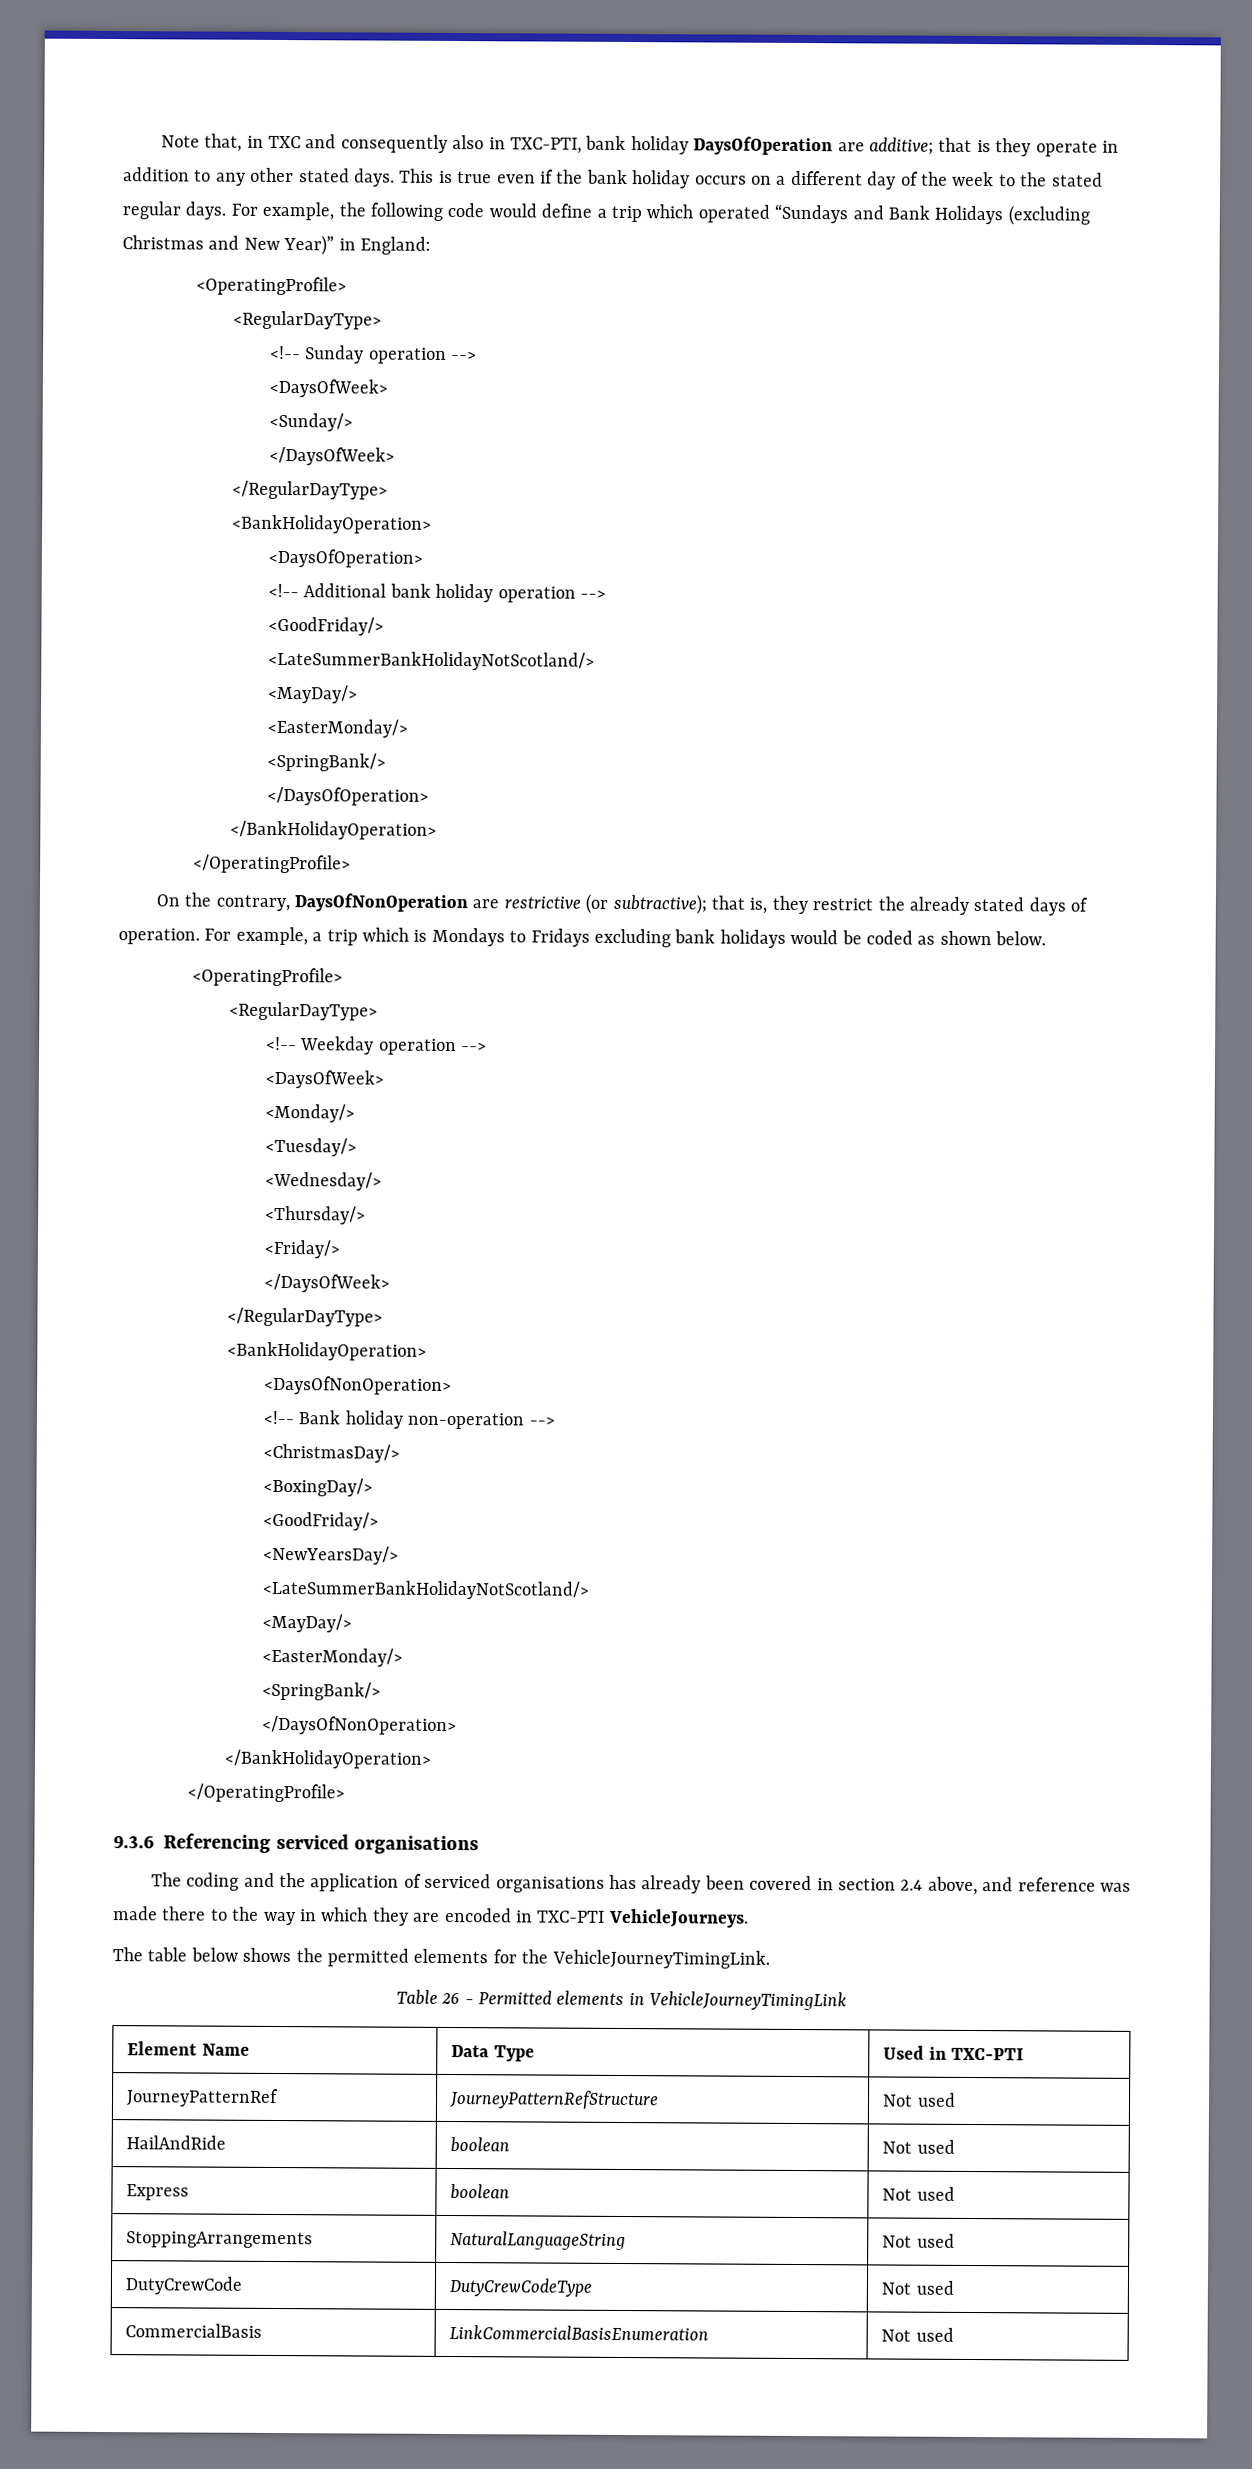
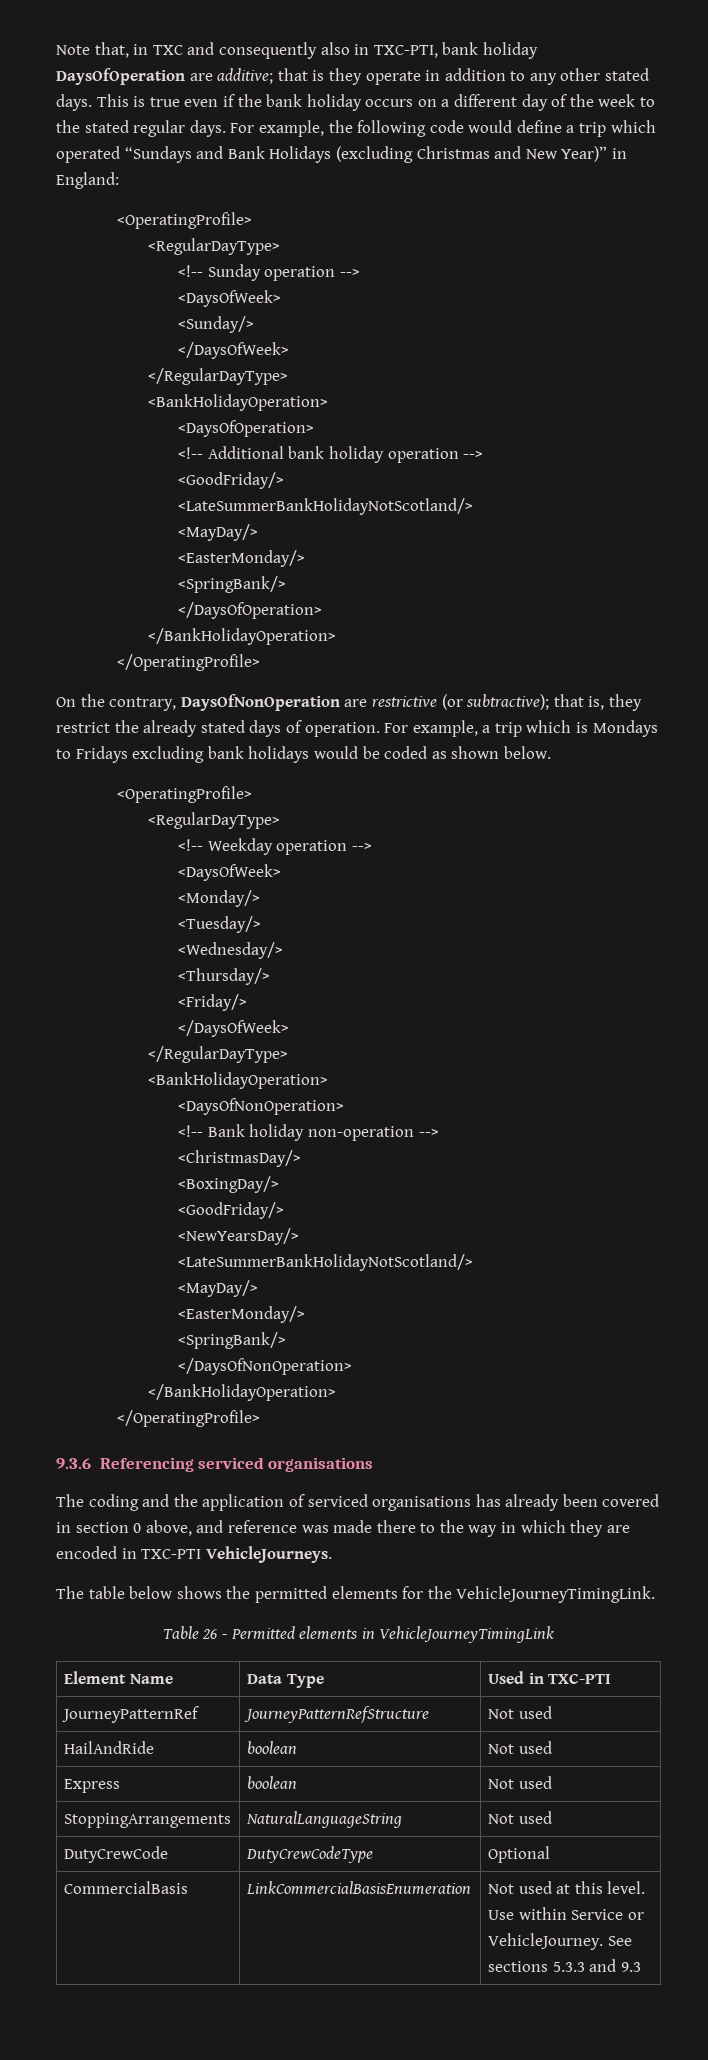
[900,1879,924,1891] 2.4 -> [133,1523,142,1533] 0
[881,2280,954,2295] Not used -> [487,1846,550,1863] Optional
(954, 2334) none -> [556,1881,646,1894] [487,1907,644,1920] [487,1933,632,1950] [487,1959,641,1972] at this level. Use within Service or VehicleJourney. See sections 5.3.3 and 9.3

